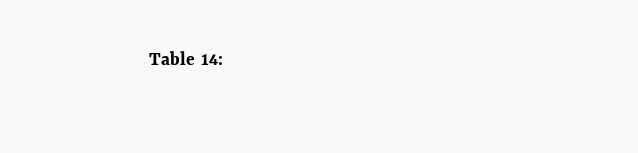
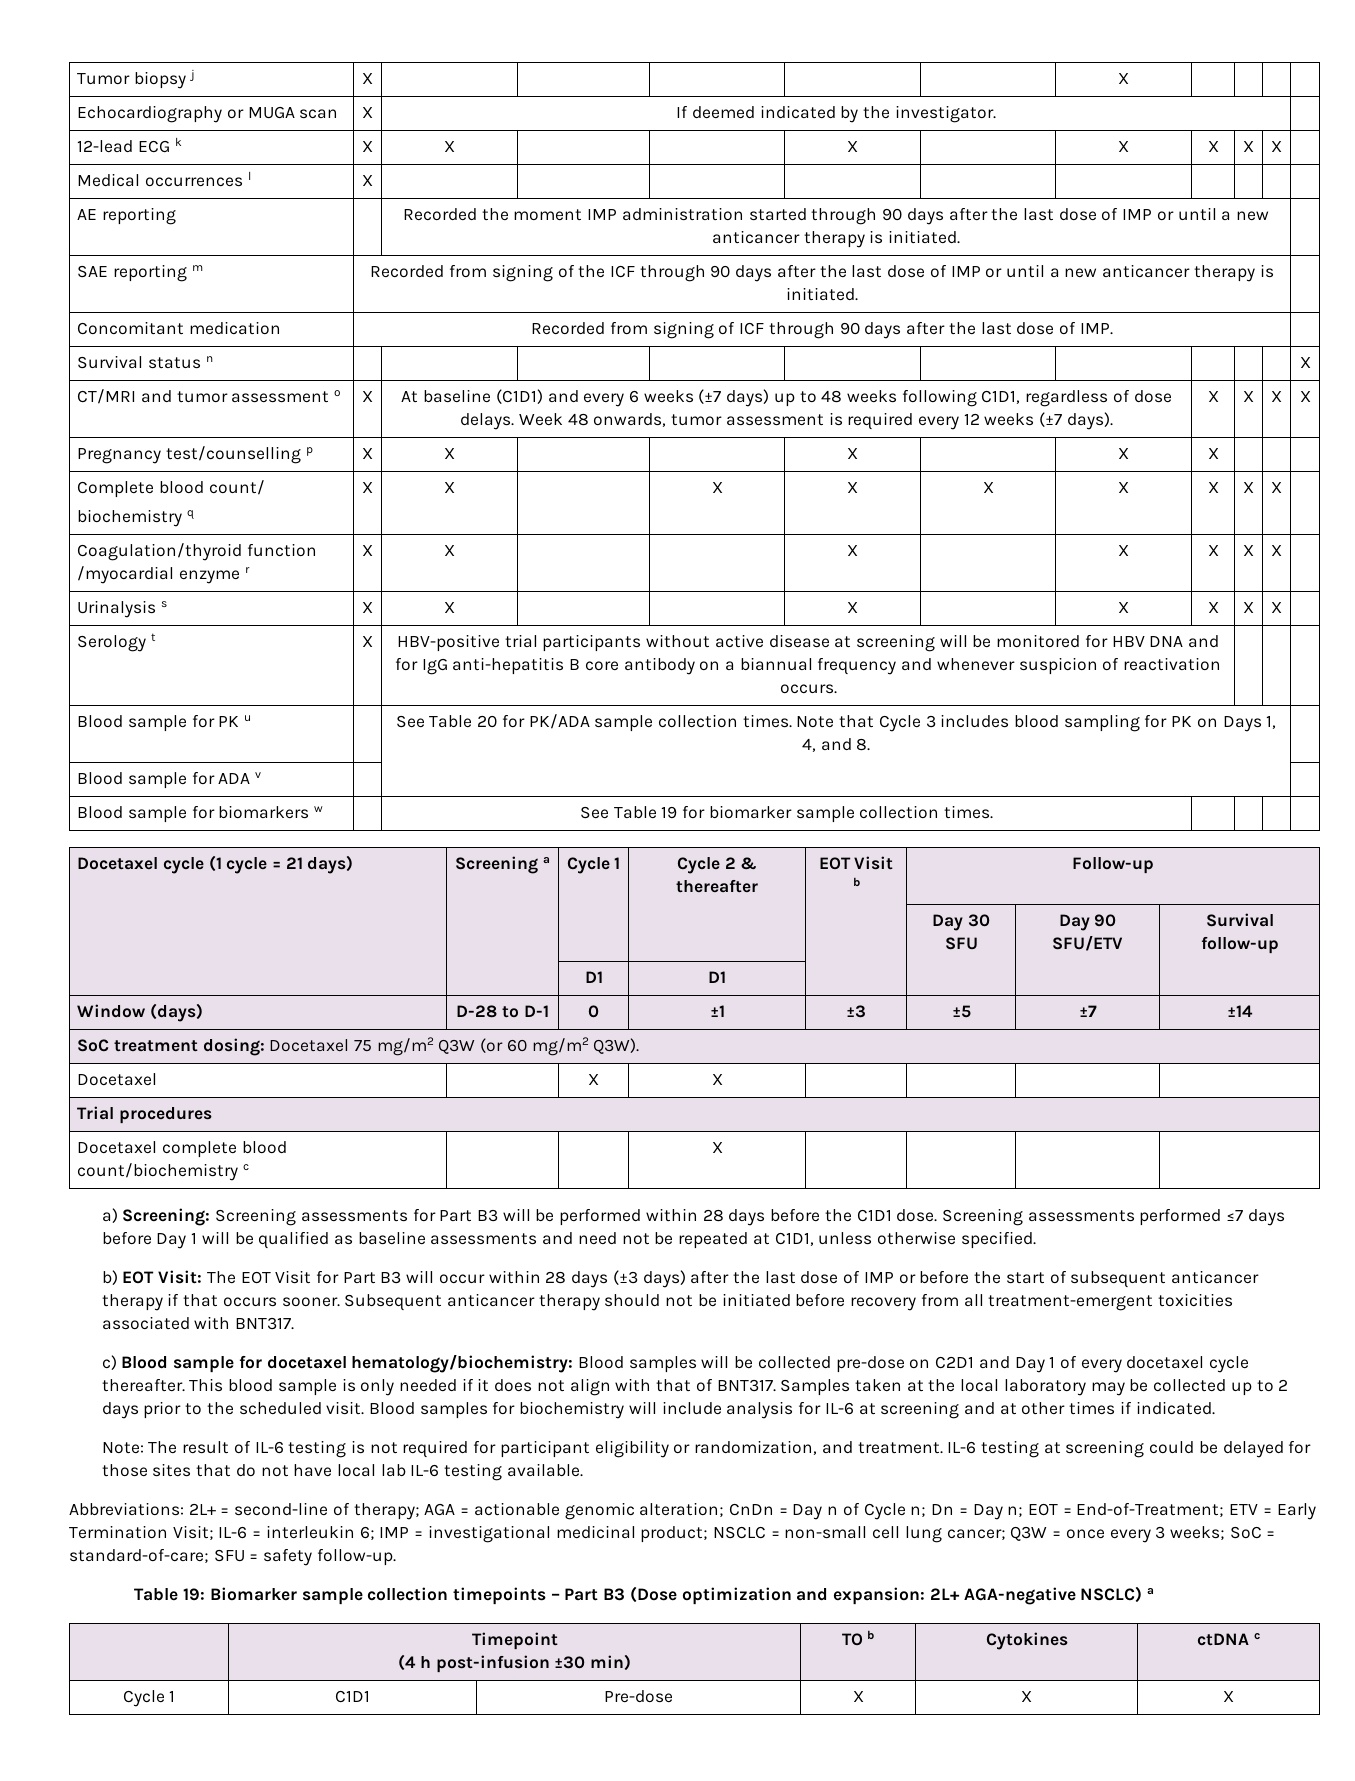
[149,51,223,65] Table 14: -> [77,69,195,89] [362,73,373,84] [1118,73,1129,84] [77,105,339,123] [362,107,373,118] [676,105,996,123] [77,137,182,153] [362,141,373,152] [444,141,455,152] [847,141,858,152] [1118,141,1129,152] [1207,141,1219,152] [1243,141,1254,152] [1271,141,1282,152] [77,171,251,187] [362,175,373,186] [77,207,176,225] [402,207,1270,225] [711,230,961,248] [77,264,203,282] [370,264,1274,282] [786,287,858,301] [77,321,281,335] [531,321,1113,339] [77,355,213,369] [1299,357,1311,368] [77,389,341,404] [362,391,373,402] [401,389,1172,407] [460,412,1113,430] [1207,391,1219,402] [1243,391,1254,402] [1271,391,1282,402] [1299,391,1311,402] [77,446,313,464] [362,448,373,459] [444,448,455,459] [847,448,858,459] [1118,448,1129,459] [1207,448,1219,459] [77,480,265,498] [77,509,194,527] [362,482,373,493] [444,482,455,493] [711,482,723,493] [847,482,858,493] [982,482,994,493] [1118,482,1129,493] [1207,482,1219,493] [1243,482,1254,493] [1271,482,1282,493] [77,543,317,561] [77,566,250,584] [362,545,373,556] [444,545,455,556] [847,545,858,556] [1118,545,1129,556] [1207,545,1219,556] [1243,545,1254,556] [1271,545,1282,556] [77,600,167,618] [362,602,373,613] [444,602,455,613] [847,602,858,613] [1118,602,1129,613] [1207,602,1219,613] [1243,602,1254,613] [1271,602,1282,613] [77,633,156,652] [362,636,373,647] [396,634,1220,652] [394,657,1222,675] [779,684,837,694] [77,714,251,732] [395,714,1277,732] [801,738,871,752] [77,771,261,789] [77,805,323,823] [579,805,994,823] [77,855,354,874] [455,856,550,874] [566,857,621,874] [676,857,758,874] [676,879,758,893] [818,856,894,870] [852,877,860,887] [1072,857,1154,874] [932,914,990,931] [944,937,978,950] [1058,914,1117,931] [1052,935,1123,951] [1205,913,1274,927] [1200,936,1279,954] [584,971,603,983] [708,971,726,983] [77,1003,203,1022] [456,1005,549,1018] [588,1005,599,1018] [709,1005,725,1017] [846,1005,866,1018] [951,1005,971,1018] [1078,1005,1097,1017] [1227,1005,1253,1017] [77,1037,640,1056] [77,1073,158,1086] [588,1074,599,1085] [711,1074,723,1085] [77,1106,212,1124] [77,1141,287,1158] [77,1163,249,1181] [711,1142,723,1153] [101,1208,1285,1226] [101,1231,1036,1249] [101,1270,1259,1288] [101,1293,1234,1311] [101,1316,295,1330] [101,1354,1250,1373] [101,1378,1289,1396] [101,1401,1215,1419] [101,1440,1312,1458] [101,1463,583,1481] [69,1502,1316,1520] [69,1525,1276,1543] [69,1548,396,1566] [134,1586,1154,1605] [471,1632,558,1650] [398,1654,631,1673] [841,1630,875,1646] [985,1632,1068,1650] [1197,1633,1260,1646] [122,1690,176,1707] [335,1690,370,1703] [604,1690,673,1703] [852,1691,864,1702] [1021,1691,1032,1702] [1223,1691,1234,1702] Tumor biopsy j | X | | | | | | X | | | | // Echocardiography or MUGA scan | X | If deemed indicated by the investigator. | // 12-lead ECG k | X | X | | | X | | X | X | X | X | // Medical occurrences l | X | | | | | | | | | | // AE reporting | | Recorded the moment IMP administration started through 90 days after the last dose of IMP or until a new anticancer therapy is initiated. | // SAE reporting m | Recorded from signing of the ICF through 90 days after the last dose of IMP or until a new anticancer therapy is initiated. | // Concomitant medication | Recorded from signing of ICF through 90 days after the last dose of IMP. | // Survival status n | | | | | | | | | | | X // CT/MRI and tumor assessment o | X | At baseline (C1D1) and every 6 weeks (±7 days) up to 48 weeks following C1D1, regardless of dose delays. Week 48 onwards, tumor assessment is required every 12 weeks (±7 days). | X | X | X | X // Pregnancy test/counselling p | X | X | | | X | | X | X | | | // Complete blood count/ // biochemistry q | X | X | | X | X | X | X | X | X | X | // Coagulation/thyroid function /myocardial enzyme r | X | X | | | X | | X | X | X | X | // Urinalysis s | X | X | | | X | | X | X | X | X | // Serology t | X | HBV-positive trial participants without active disease at screening will be monitored for HBV DNA and for IgG anti-hepatitis B core antibody on a biannual frequency and whenever suspicion of reactivation occurs. | | | // Blood sample for PK u | | See Table 20 for PK/ADA sample collection times. Note that Cycle 3 includes blood sampling for PK on Days 1, 4, and 8. | // Blood sample for ADA v | | | // Blood sample for biomarkers w | | See Table 19 for biomarker sample collection times. | | | | // Docetaxel cycle (1 cycle = 21 days) | Screening a | Cycle 1 | Cycle 2 & thereafter | EOT Visit b | Follow-up // | | | | | Day 30 SFU | Day 90 SFU/ETV | Survival follow-up // | | D1 | D1 | | | | // Window (days) | D-28 to D-1 | 0 | ±1 | ±3 | ±5 | ±7 | ±14 // SoC treatment dosing: Docetaxel 75 mg/m2 Q3W (or 60 mg/m2 Q3W). // Docetaxel | | X | X | | | | // Trial procedures // Docetaxel complete blood count/biochemistry c | | | X | | | | // a) Screening: Screening assessments for Part B3 will be performed within 28 days before the C1D1 dose. Screening assessments performed ≤7 days before Day 1 will be qualified as baseline assessments and need not be repeated at C1D1, unless otherwise specified. // b) EOT Visit: The EOT Visit for Part B3 will occur within 28 days (±3 days) after the last dose of IMP or before the start of subsequent anticancer therapy if that occurs sooner. Subsequent anticancer therapy should not be initiated before recovery from all treatment-emergent toxicities associated with BNT317. // c) Blood sample for docetaxel hematology/biochemistry: Blood samples will be collected pre-dose on C2D1 and Day 1 of every docetaxel cycle thereafter. This blood sample is only needed if it does not align with that of BNT317. Samples taken at the local laboratory may be collected up to 2 days prior to the scheduled visit. Blood samples for biochemistry will include analysis for IL-6 at screening and at other times if indicated. // Note: The result of IL-6 testing is not required for participant eligibility or randomization, and treatment. IL-6 testing at screening could be delayed for those sites that do not have local lab IL-6 testing available. // Abbreviations: 2L+ = second-line of therapy; AGA = actionable genomic alteration; CnDn = Day n of Cycle n; Dn = Day n; EOT = End-of-Treatment; ETV = Early Termination Visit; IL-6 = interleukin 6; IMP = investigational medicinal product; NSCLC = non-small cell lung cancer; Q3W = once every 3 weeks; SoC = standard-of-care; SFU = safety follow-up. // Table 19: Biomarker sample collection timepoints – Part B3 (Dose optimization and expansion: 2L+ AGA-negative NSCLC) a // | Timepoint // (4 h post-infusion ±30 min) | TO b | Cytokines | ctDNA c // Cycle 1 | C1D1 | Pre-dose | X | X | X

